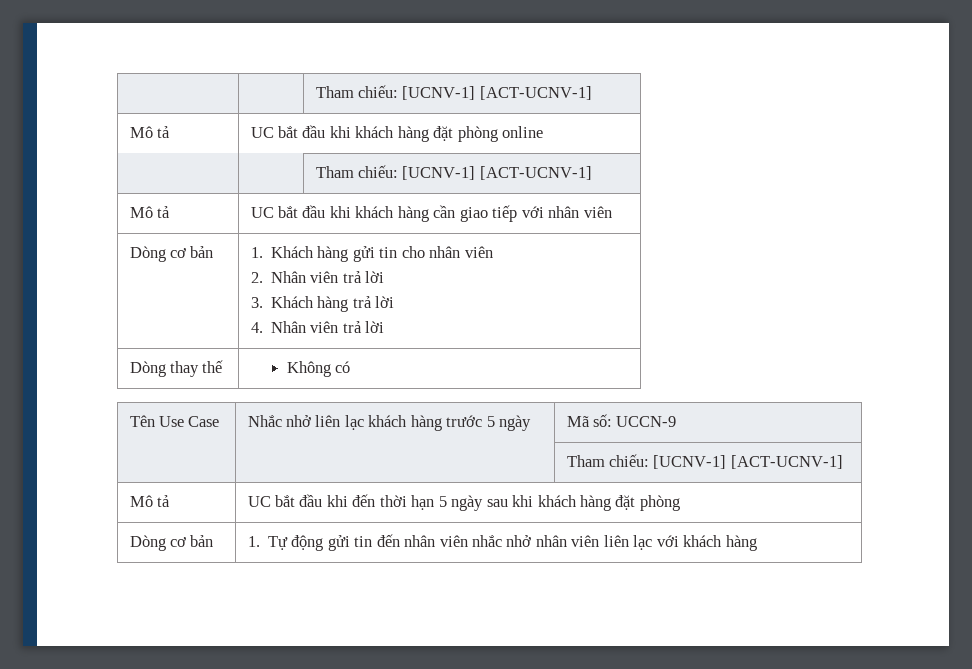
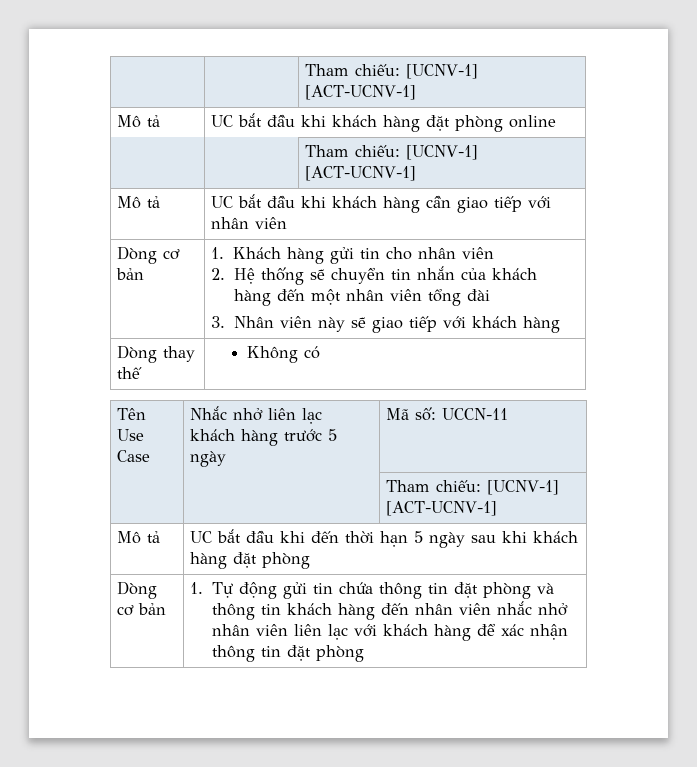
[270,271,385,283] [250,296,395,312] [250,321,385,333] Nhân viên trả lời // 3. Khách hàng trả lời // 4. Nhân viên trả lời -> [233,266,537,285] [233,289,490,306] [211,316,560,333] Hệ thống sẽ chuyển tin nhắn của khách hàng đến một nhân viên tổng đài // 3. Nhân viên này sẽ giao tiếp với khách hàng
[616,416,677,427] UCCN-9 -> [442,408,509,420] UCCN-11
(373, 541) none -> [338,582,554,599] [211,603,375,620] chứa thông tin đặt phòng và thông tin khách hàng
(757, 543) none -> [476,623,568,640] [211,645,364,662] để xác nhận thông tin đặt phòng

